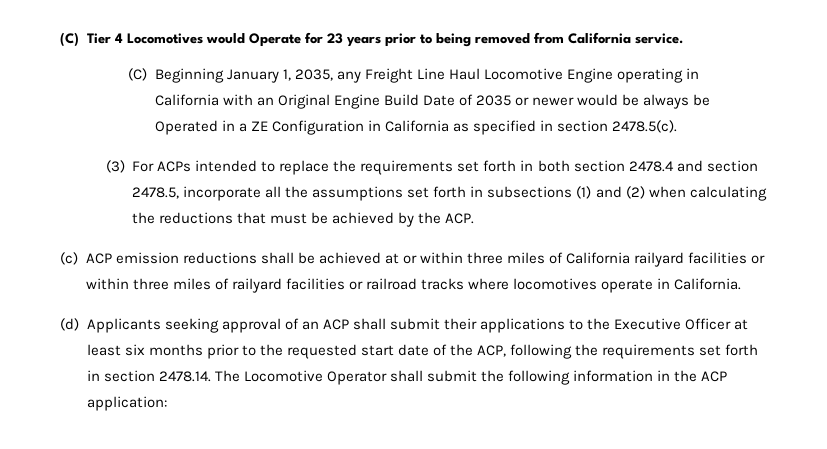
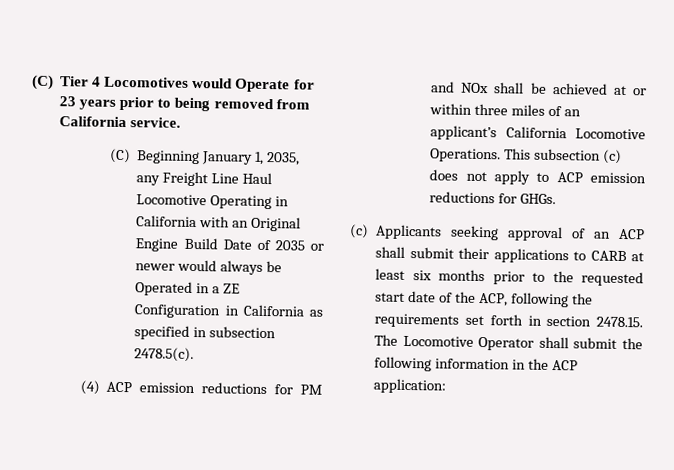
[567,68,684,83] Engine operating -> [210,195,273,210] Operating
[622,94,640,106] be -> (218, 265) none
[557,120,609,132] section -> [209,326,277,339] subsection
[105,160,758,175] [132,186,767,201] [132,212,475,227] [60,252,257,265] (3) For ACPs intended to replace the requirements set forth in both section 2478.4 and section 2478.5, incorporate all the assumptions set forth in subsections (1) and (2) when calculating the reductions that must be achieved by the ACP. // (c) ACP emission reductions -> [79,380,322,395] [431,81,490,94] (4) ACP emission reductions for PM and NOx
[566,252,766,267] [85,278,742,293] [60,318,79,331] California railyard facilities or within three miles of railyard facilities or railroad tracks where locomotives operate in California. // (d) -> [563,109,581,117] [430,125,646,141] [430,148,622,164] [429,169,646,185] [429,191,557,205] [349,224,369,239] an applicant’s California Locomotive Operations. This subsection (c) does not apply to ACP emission reductions for GHGs. // (c)
[587,318,732,330] the Executive Officer -> [590,250,627,262] CARB
[158,371,211,382] 2478.14. -> [596,316,643,328] 2478.15.

